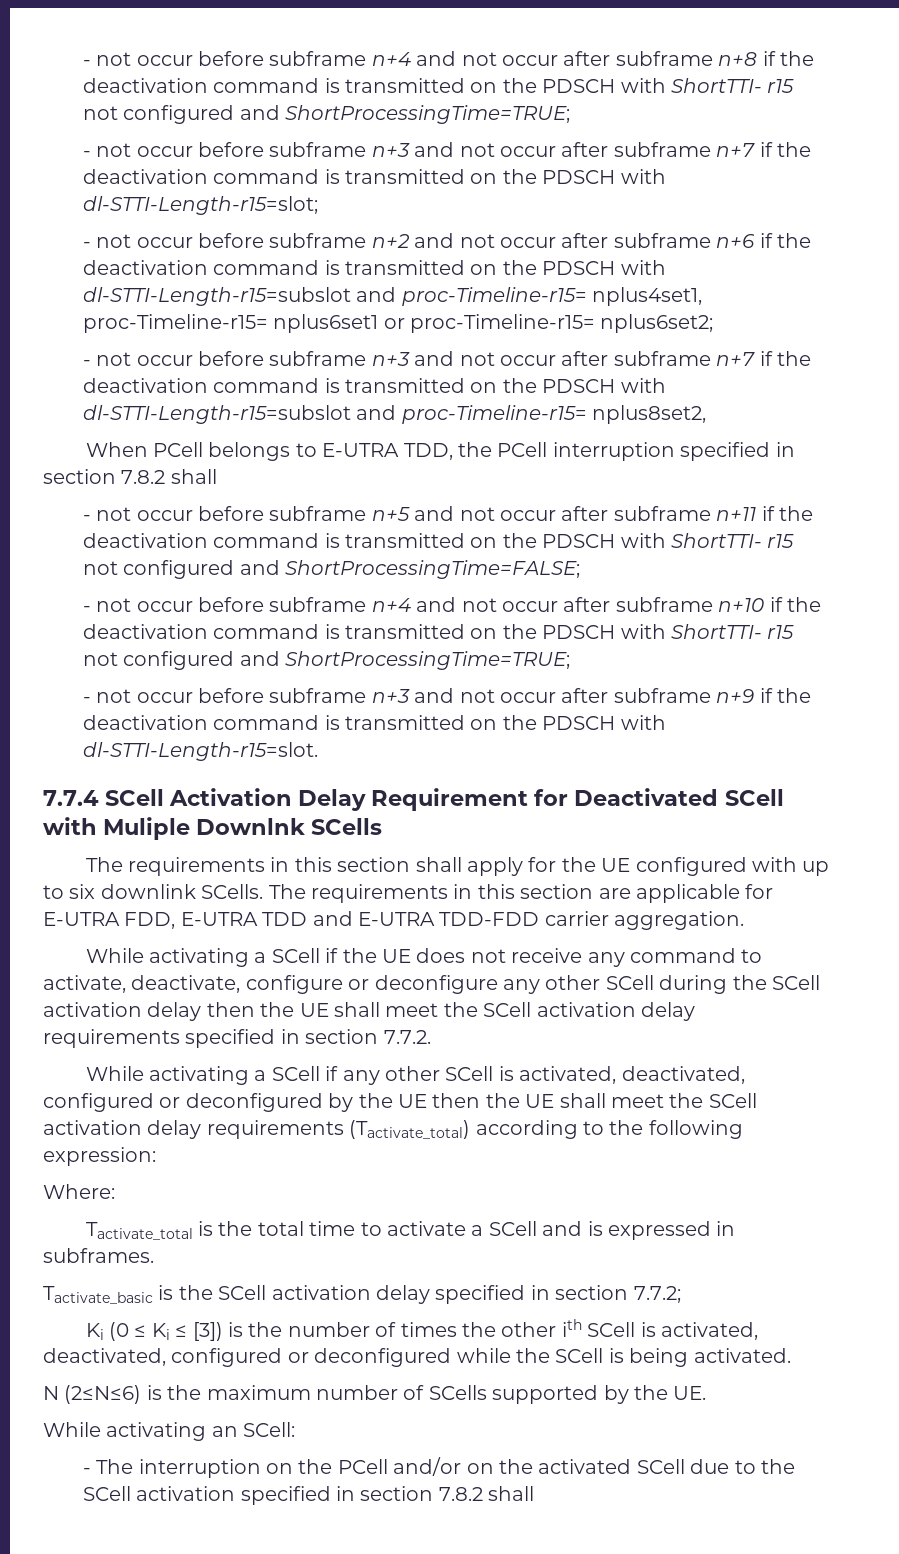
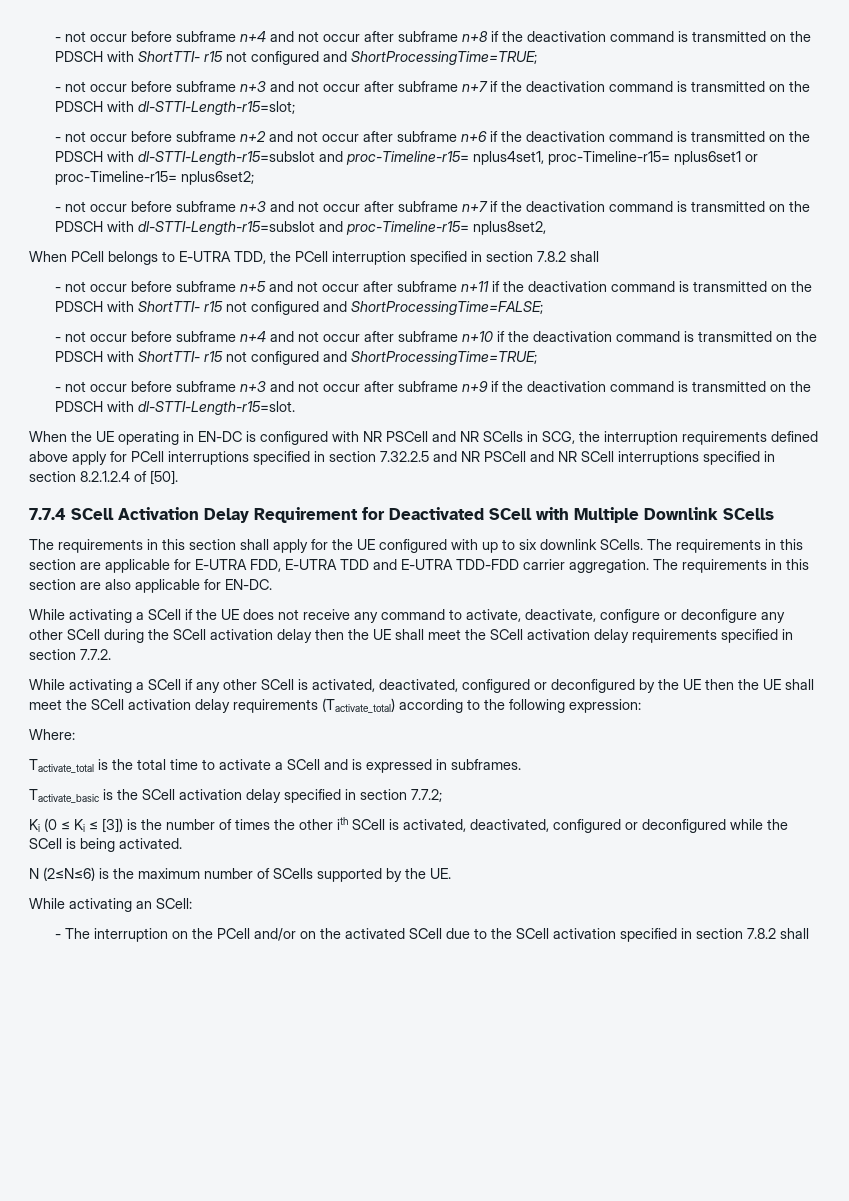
(318, 751) none -> [29,431,818,445] [29,451,775,465] [29,470,178,485] // When the UE operating in EN-DC is configured with NR PSCell and NR SCells in SCG, the interruption requirements defined above apply for PCell interruptions specified in section 7.32.2.5 and NR PSCell and NR SCell interruptions specified in section 8.2.1.2.4 of [50].
[103,817,306,840] Muliple Downlnk -> [574,507,718,523] Multiple Downlink
(745, 920) none -> [653,559,809,573] [29,579,272,593] The requirements in this section are also applicable for EN-DC.

